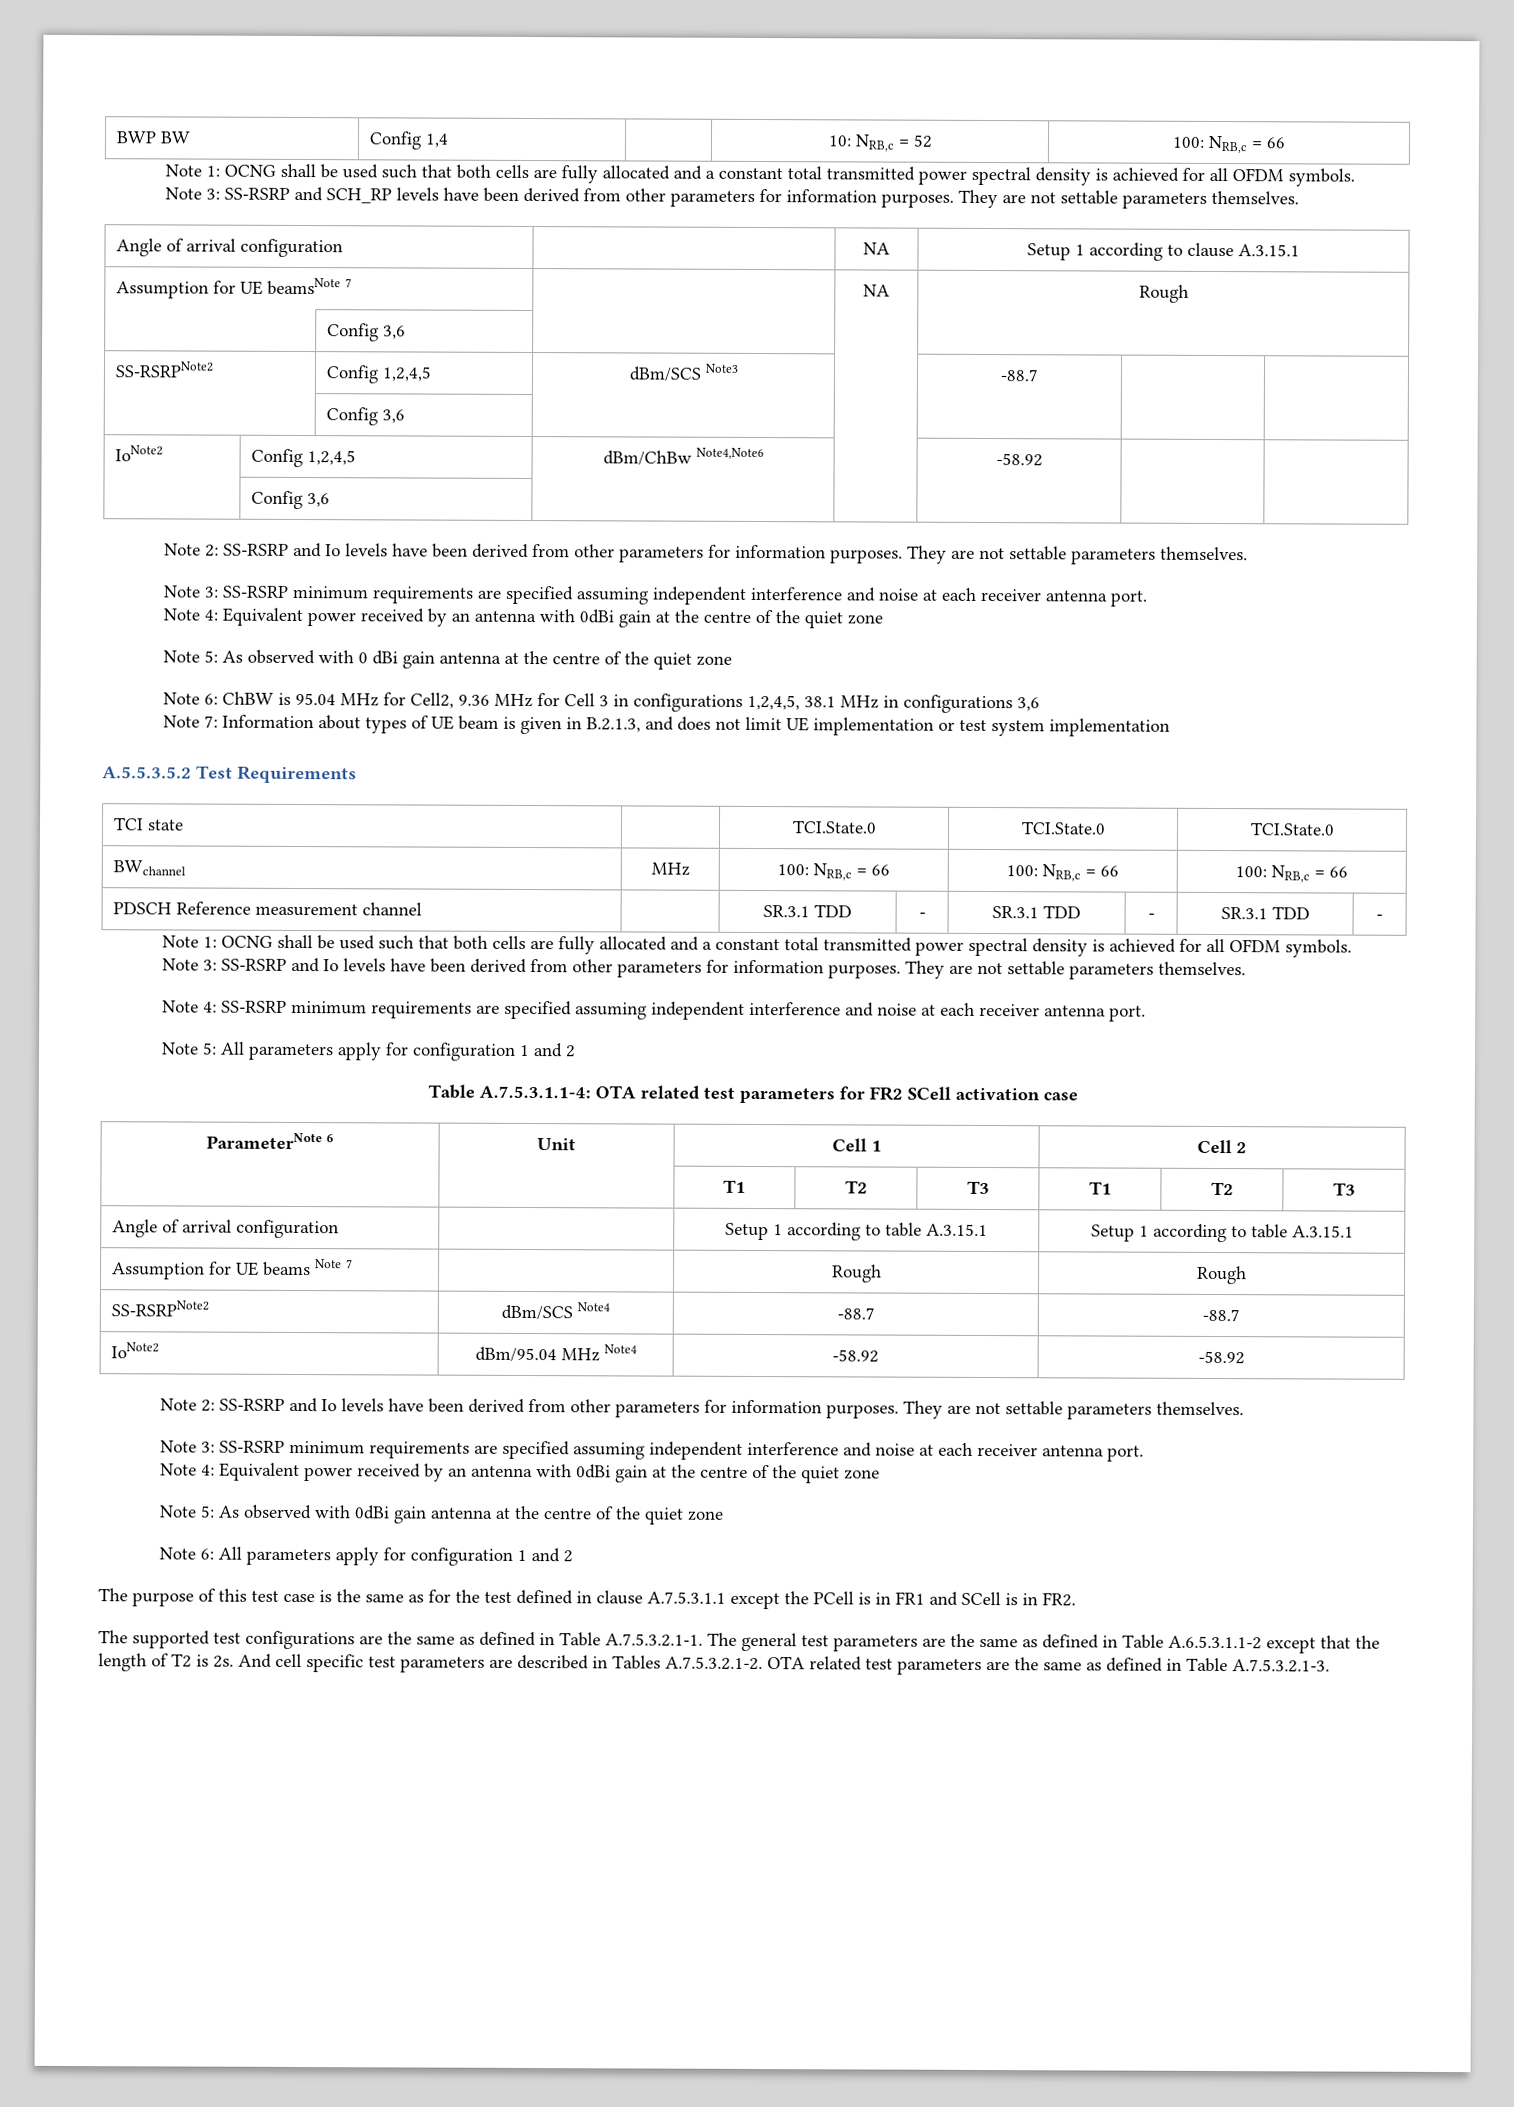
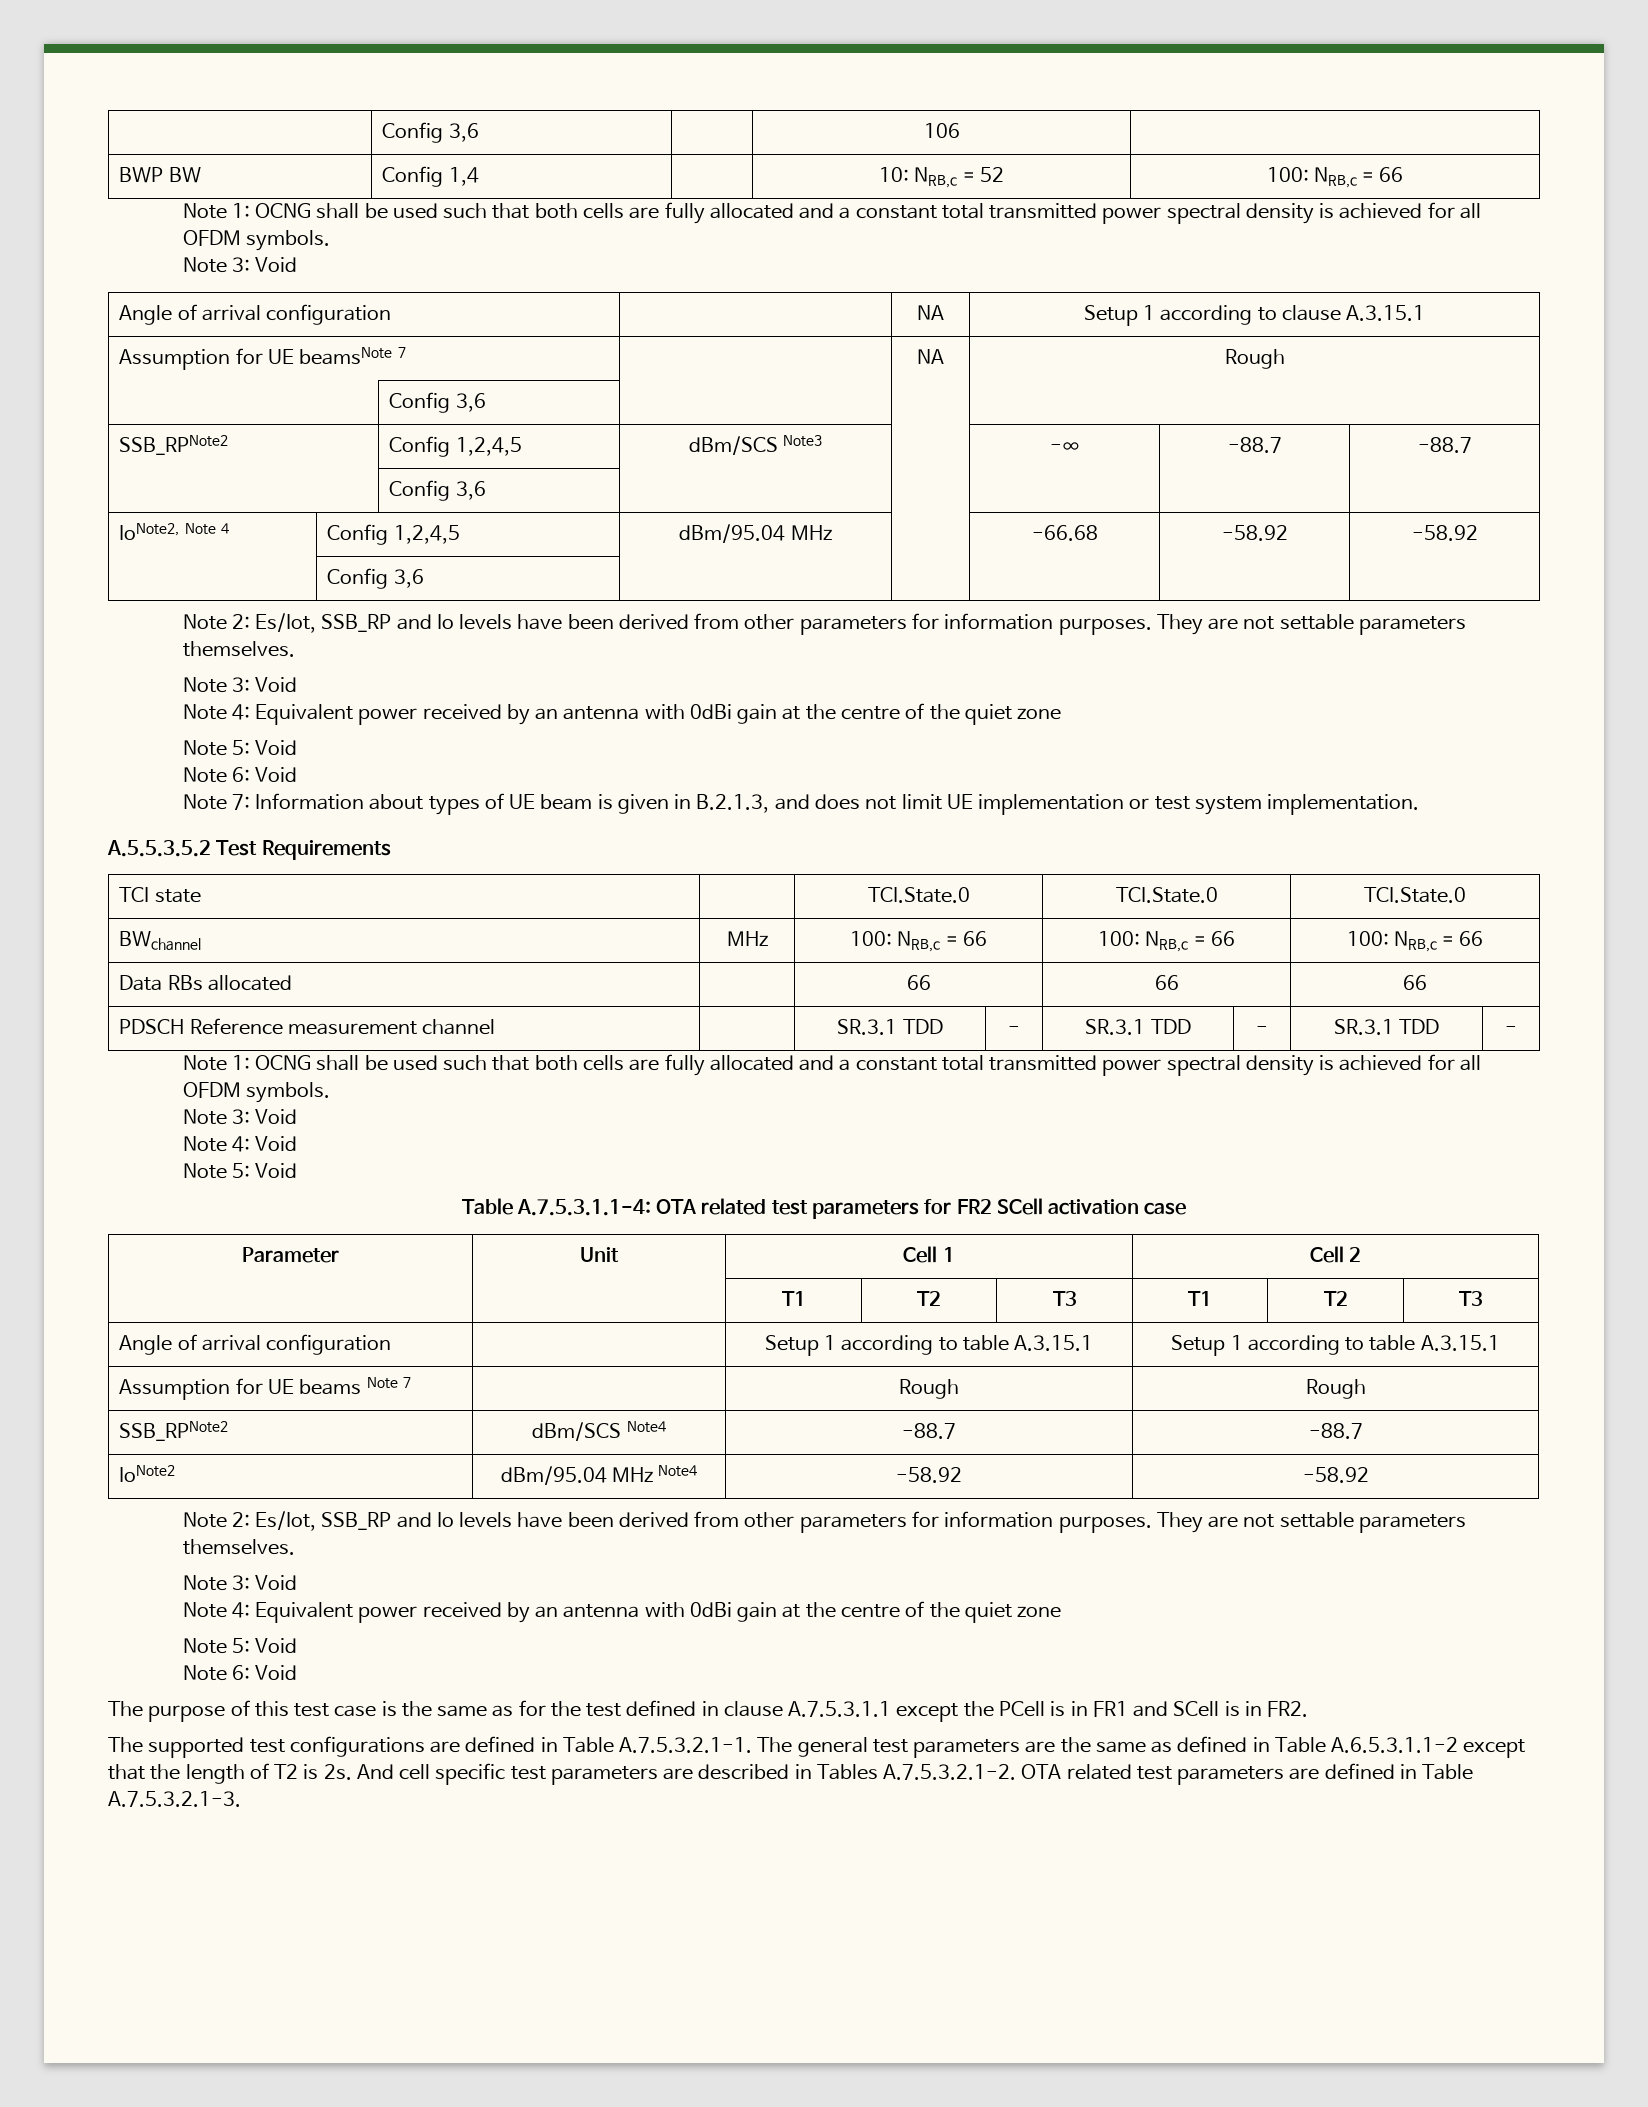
(116, 137) none -> [382,122,479,143] [923,123,960,138] | Config 3,6 | | 106 | //
[224,186,1300,209] SS-RSRP and SCH_RP levels have been derived from other parameters for information purposes. They are not settable parameters themselves. -> [255,257,298,272] Void
[115,361,215,378] SS-RSRPNote2 -> [119,435,229,455] SSB_RPNote2
[999,369,1038,382] [326,407,406,426] [115,445,164,462] [251,448,357,468] [602,447,764,466] [995,453,1043,467] | -88.7 | | // | Config 3,6 | | | | | // IoNote2 | Config 1,2,4,5 | dBm/ChBw Note4,Note6 | | -58.92 | | -> [1049,442,1080,452] [1227,437,1282,453] [1417,437,1472,453] [389,480,486,501] [119,523,229,540] [327,524,460,545] [679,524,832,543] [1031,525,1098,541] [1221,525,1288,541] [1411,525,1478,541] | -∞ | -88.7 | -88.7 // | Config 3,6 | | | | | // IoNote2, Note 4 | Config 1,2,4,5 | dBm/95.04 MHz | | -66.68 | -58.92 | -58.92
[223,543,290,556] SS-RSRP -> [255,613,392,633] Es/Iot, SSB_RP
[222,585,1149,607] SS-RSRP minimum requirements are specified assuming independent interference and noise at each receiver antenna port. -> [255,677,298,692] Void
[222,649,733,670] [163,691,1041,714] As observed with 0 dBi gain antenna at the centre of the quiet zone // Note 6: ChBW is 95.04 MHz for Cell2, 9.36 MHz for Cell 3 in configurations 1,2,4,5, 38.1 MHz in configurations 3,6 -> [255,740,298,755] [182,767,298,783] Void // Note 6: Void
[1049,718,1171,737] implementation -> [1267,794,1420,815] implementation.
(1348, 872) none -> [119,975,292,991] [906,975,931,990] [1154,975,1179,990] [1403,975,1427,990] // Data RBs allocated | | 66 | 66 | 66
[221,957,1247,980] [162,1000,1147,1022] [161,1041,577,1061] SS-RSRP and Io levels have been derived from other parameters for information purposes. They are not settable parameters themselves. // Note 4: SS-RSRP minimum requirements are specified assuming independent interference and noise at each receiver antenna port. // Note 5: All parameters apply for configuration 1 and 2 -> [255,1109,298,1124] [182,1136,298,1152] [182,1163,298,1179] Void // Note 4: Void // Note 5: Void
[206,1132,334,1150] ParameterNote 6 -> [242,1247,340,1263] Parameter
[111,1300,210,1317] SS-RSRPNote2 -> [119,1421,229,1441] SSB_RPNote2
[219,1398,286,1411] SS-RSRP -> [255,1511,392,1531] Es/Iot, SSB_RP
[219,1440,1145,1462] SS-RSRP minimum requirements are specified assuming independent interference and noise at each receiver antenna port. -> [255,1575,298,1590] Void
[218,1504,725,1525] [159,1546,574,1566] As observed with 0dBi gain antenna at the centre of the quiet zone // Note 6: All parameters apply for configuration 1 and 2 -> [255,1638,298,1653] [182,1665,298,1681] Void // Note 6: Void
[387,1631,475,1645] the same as -> (461, 1747) none
[1014,1657,1102,1671] the same as -> (1320, 1774) none

